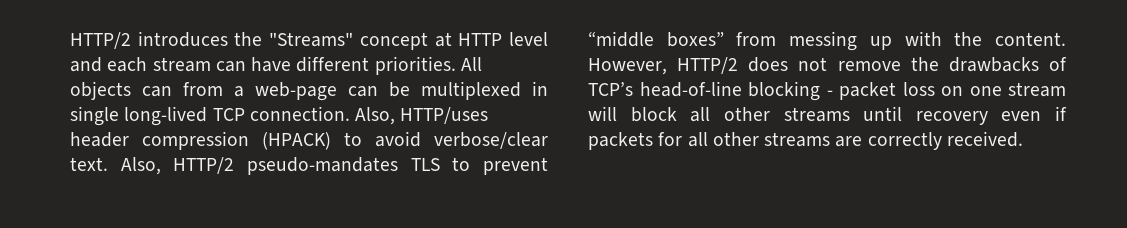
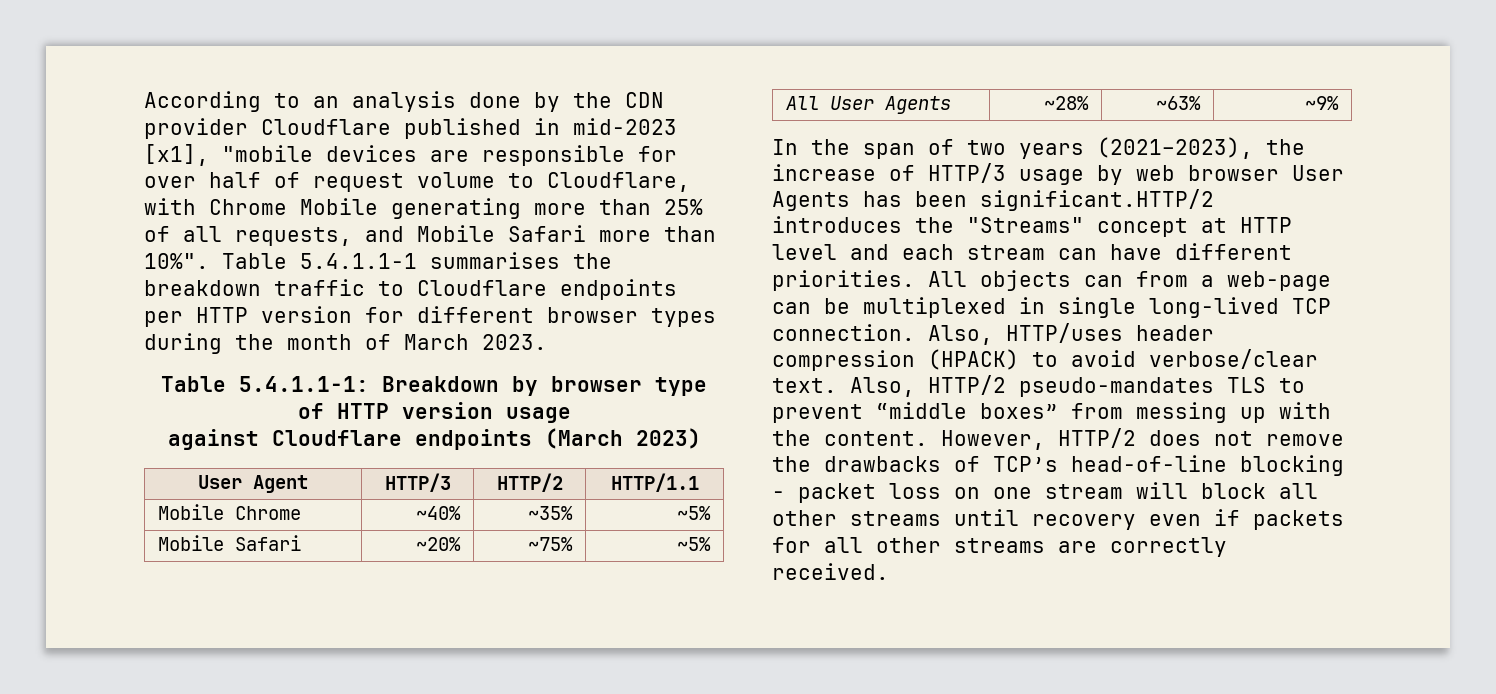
[70,32,131,49] HTTP/2 -> [144,91,664,112] [144,118,677,139] [144,144,677,166] [144,172,690,192] [144,198,703,219] [144,225,716,246] [144,252,612,269] [144,279,677,300] [144,306,716,327] [144,333,547,354] [161,376,707,396] [297,402,571,423] [167,428,701,450] [198,475,308,493] [384,473,451,492] [496,473,563,492] [610,473,699,492] [158,504,302,520] [415,506,461,520] [527,506,573,520] [676,506,711,520] [158,535,302,551] [415,537,461,551] [527,537,573,551] [676,537,711,551] [786,96,952,114] [1043,96,1089,110] [1155,96,1201,110] [1304,96,1339,110] [772,137,1305,159] [772,163,1344,185] [772,189,1214,211] According to an analysis done by the CDN provider Cloudflare published in mid-2023 [x1], "mobile devices are responsible for over half of request volume to Cloudflare, with Chrome Mobile generating more than 25% of all requests, and Mobile Safari more than 10%". Table 5.4.1.1-1 summarises the breakdown traffic to Cloudflare endpoints per HTTP version for different browser types during the month of March 2023. // Table 5.4.1.1-1: Breakdown by browser type of HTTP version usage // against Cloudflare endpoints (March 2023) // User Agent | HTTP/3 | HTTP/2 | HTTP/1.1 // Mobile Chrome | ~40% | ~35% | ~5% // Mobile Safari | ~20% | ~75% | ~5% // All User Agents | ~28% | ~63% | ~9% // In the span of two years (2021–2023), the increase of HTTP/3 usage by web browser User Agents has been significant.HTTP/2

